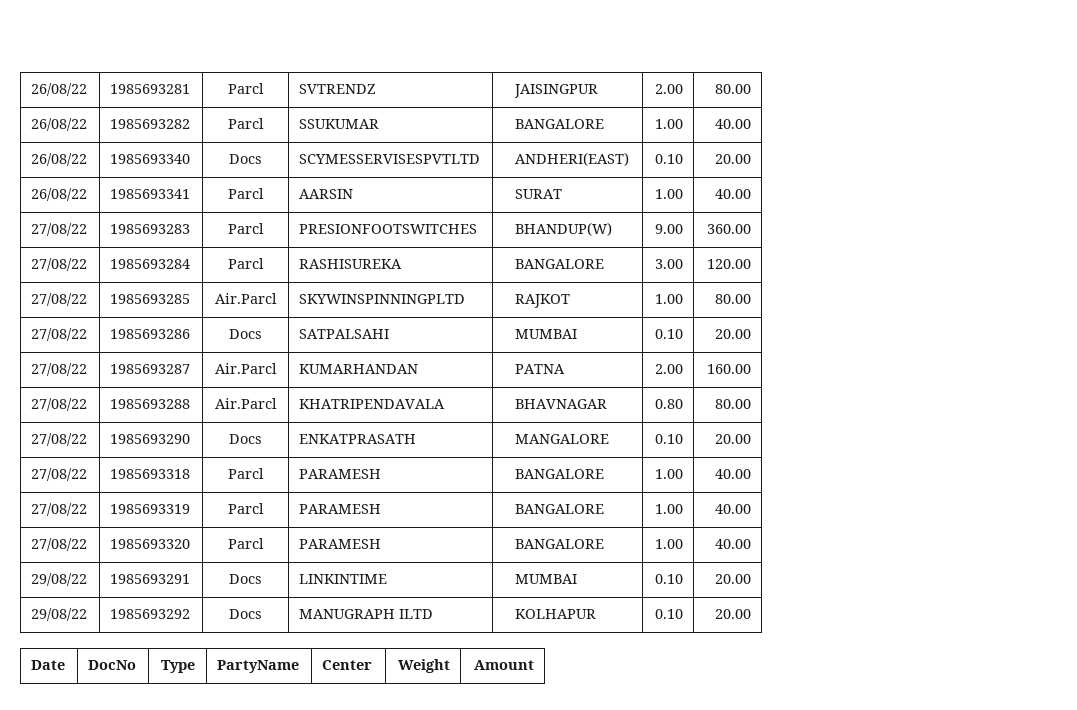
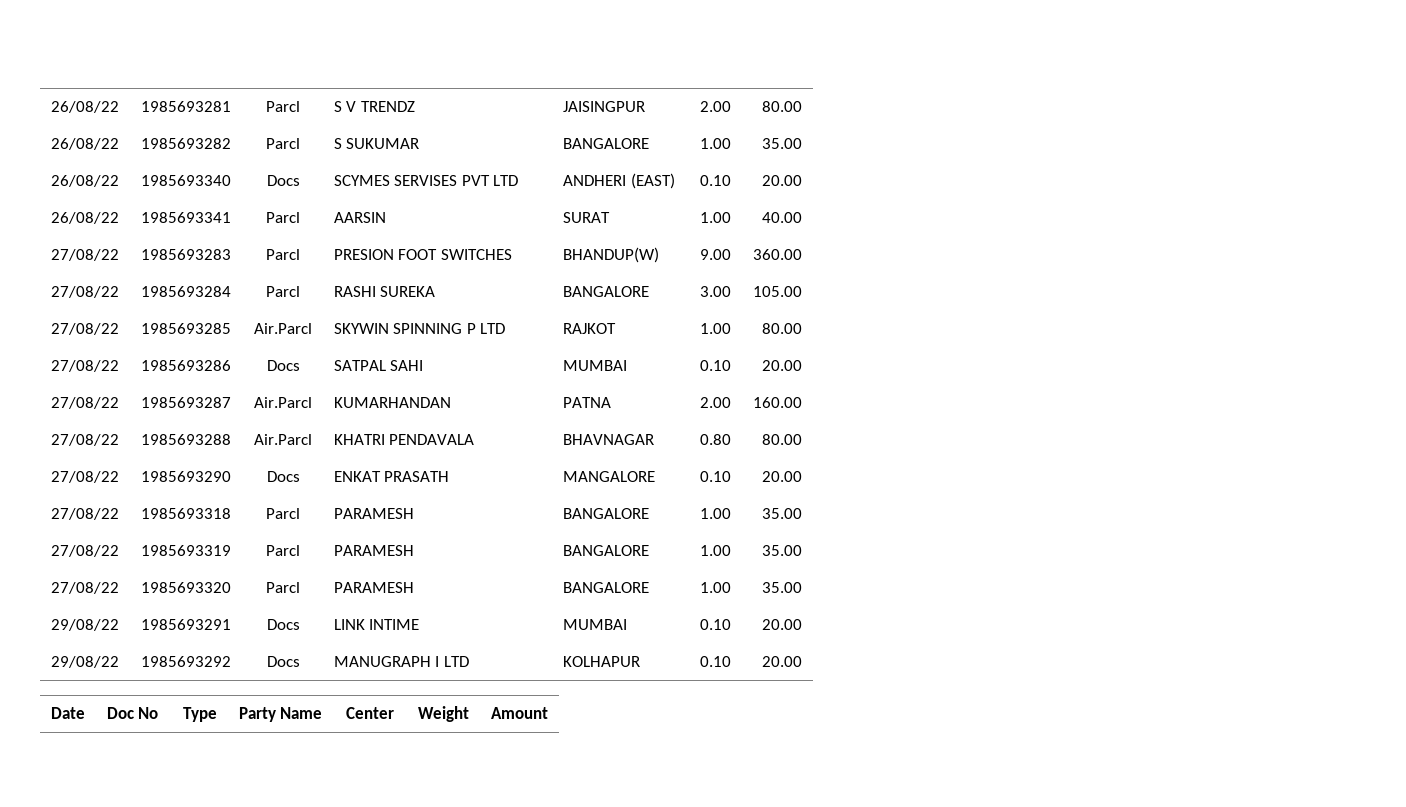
[299,84,377,94] SVTRENDZ -> [333,101,415,112] S V TRENDZ
[299,119,380,129] [514,119,604,129] [654,119,683,129] [714,119,751,129] SSUKUMAR | BANGALORE | 1.00 | 40.00 -> [333,138,420,149] [563,138,650,149] [700,138,732,149] [762,138,803,149] S SUKUMAR | BANGALORE | 1.00 | 35.00
[299,154,481,164] [514,152,629,166] SCYMESSERVISESPVTLTD | ANDHERI(EAST) -> [333,175,519,186] [563,173,675,189] SCYMES SERVISES PVT LTD | ANDHERI (EAST)
[299,224,478,234] PRESIONFOOTSWITCHES -> [333,249,512,260] PRESION FOOT SWITCHES
[299,259,403,269] RASHISUREKA -> [333,286,436,297] RASHI SUREKA
[706,259,751,269] 120.00 -> [753,286,803,297] 105.00
[299,294,466,304] SKYWINSPINNINGPLTD -> [333,323,506,334] SKYWIN SPINNING P LTD
[299,329,390,339] SATPALSAHI -> [333,360,424,371] SATPAL SAHI
[299,399,446,409] KHATRIPENDAVALA -> [333,434,475,445] KHATRI PENDAVALA
[299,434,417,444] ENKATPRASATH -> [333,471,450,482] ENKAT PRASATH
[714,469,751,479] 40.00 -> [762,508,803,519] 35.00
[714,504,751,514] 40.00 -> [762,545,803,556] 35.00
[714,539,751,549] 40.00 -> [762,582,803,593] 35.00
[299,574,388,584] LINKINTIME -> [333,619,420,630] LINK INTIME
[399,609,434,619] ILTD -> [435,656,469,667] I LTD
[88,660,137,670] DocNo -> [106,707,159,719] Doc No
[217,660,300,673] PartyName -> [238,707,323,722] Party Name

